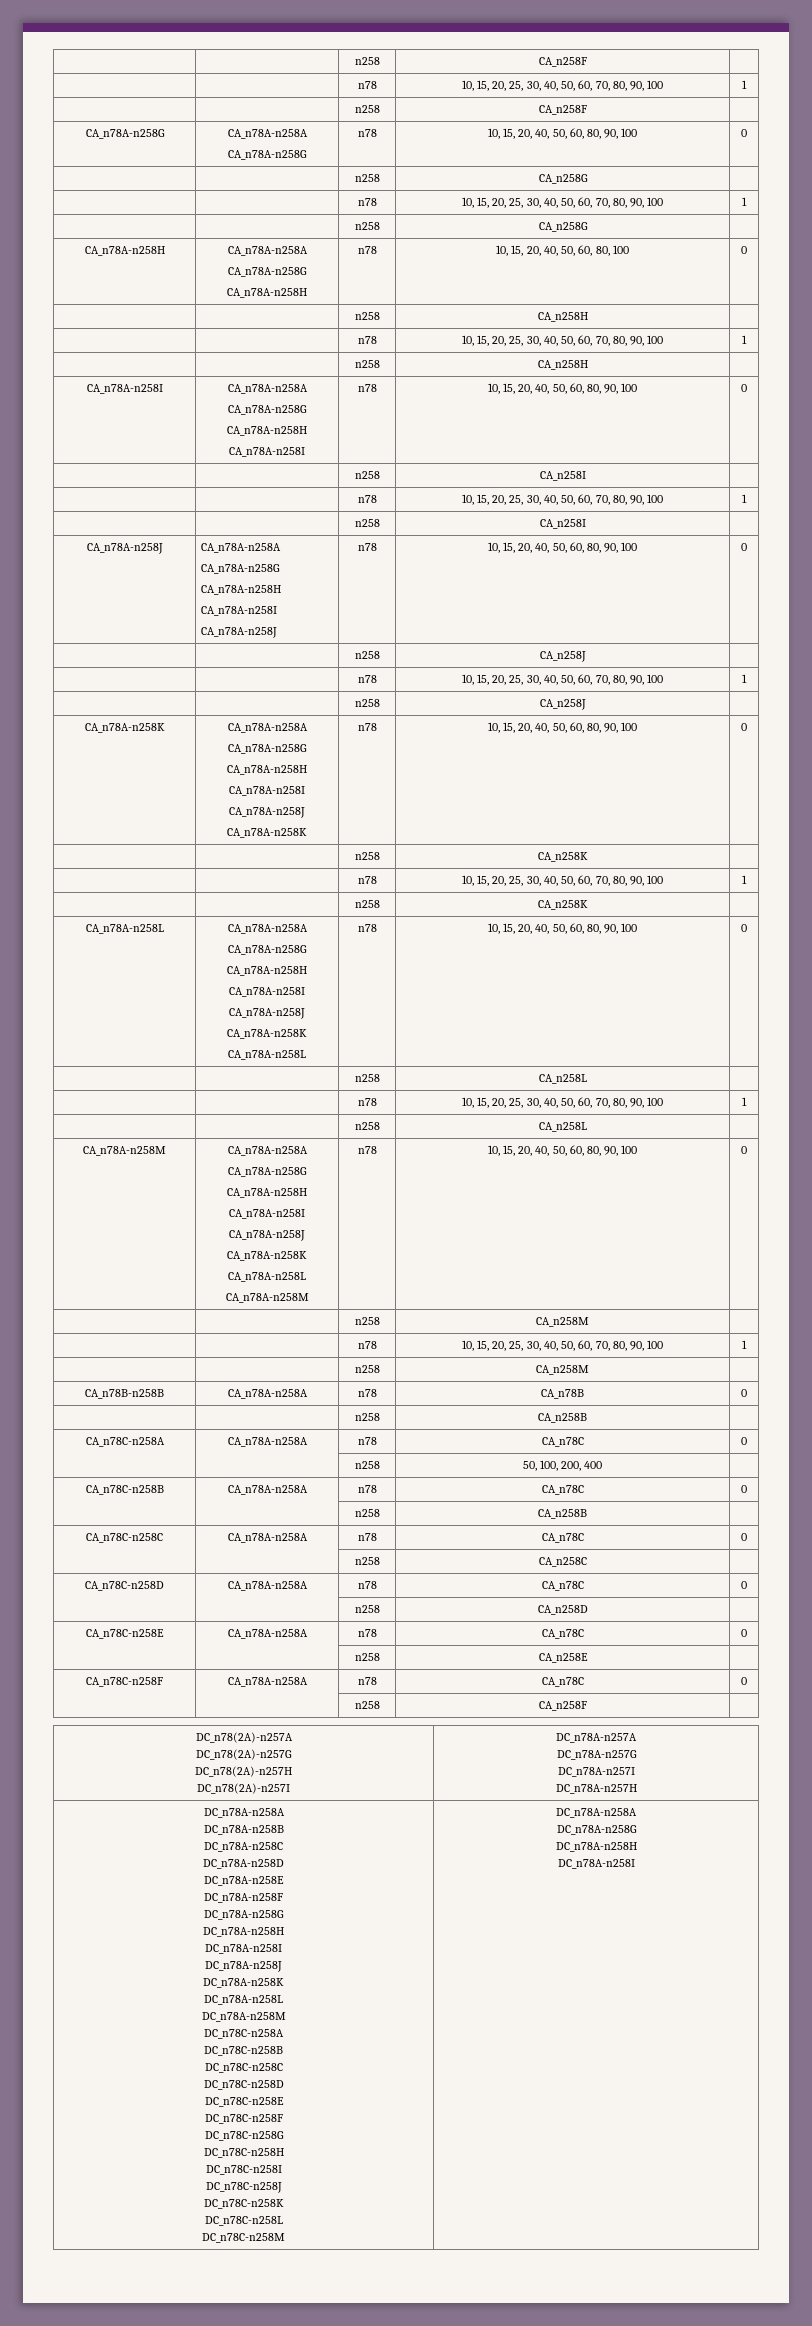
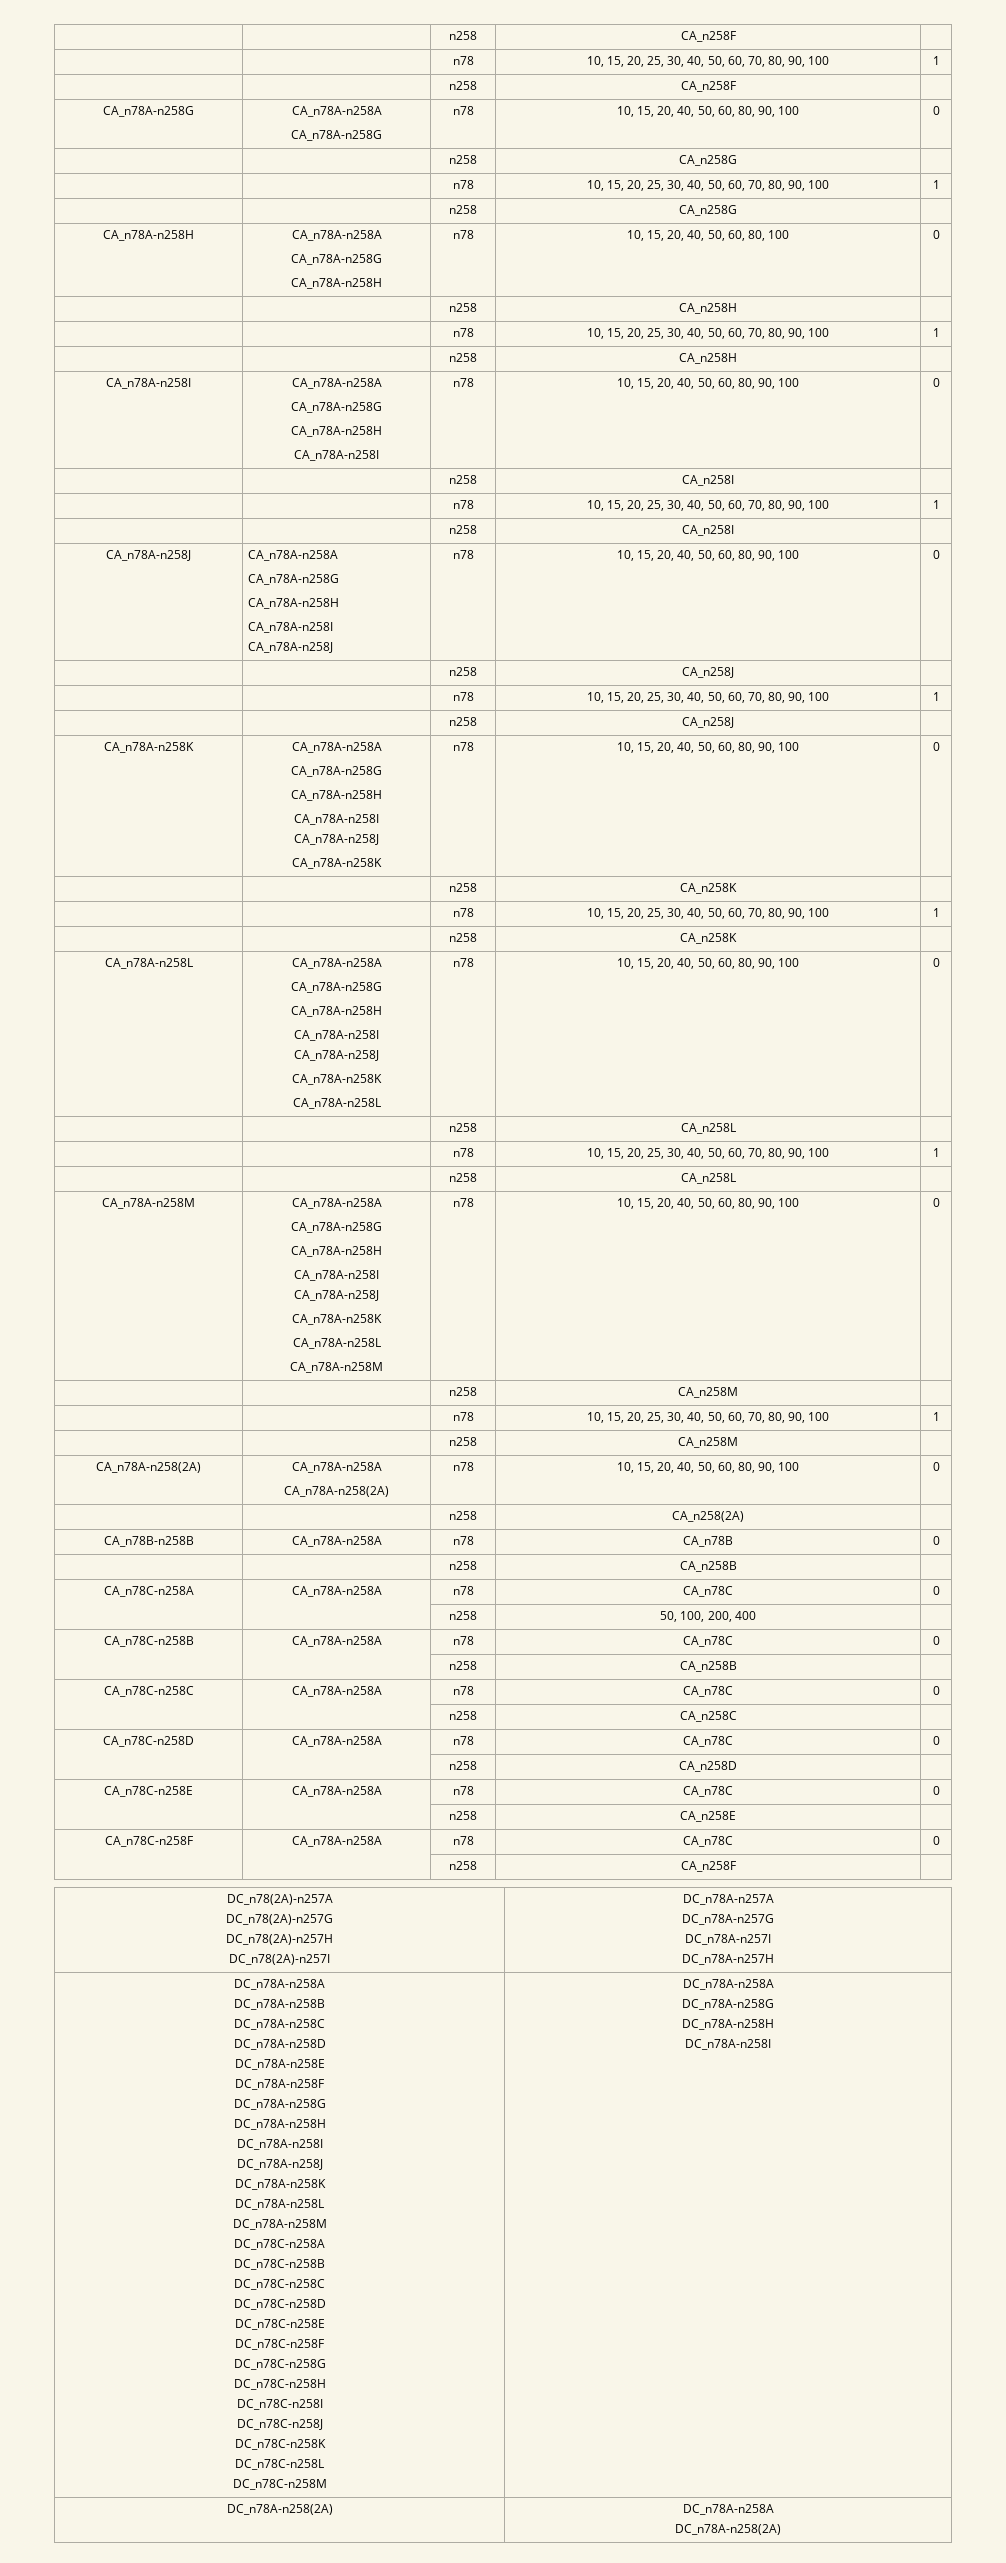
(589, 1370) none -> [96,1462,201,1473] [291,1462,382,1473] [284,1486,389,1497] [452,1462,474,1471] [617,1462,799,1473] [932,1462,940,1471] [449,1511,477,1520] [672,1511,744,1522] // CA_n78A-n258(2A) | CA_n78A-n258A // CA_n78A-n258(2A) | n78 | 10, 15, 20, 40, 50, 60, 80, 90, 100 | 0 // | | n258 | CA_n258(2A) |
(635, 1864) none -> [226,2504,333,2515] [682,2504,774,2515] [675,2524,781,2535] // DC_n78A-n258(2A) | DC_n78A-n258A // DC_n78A-n258(2A)

